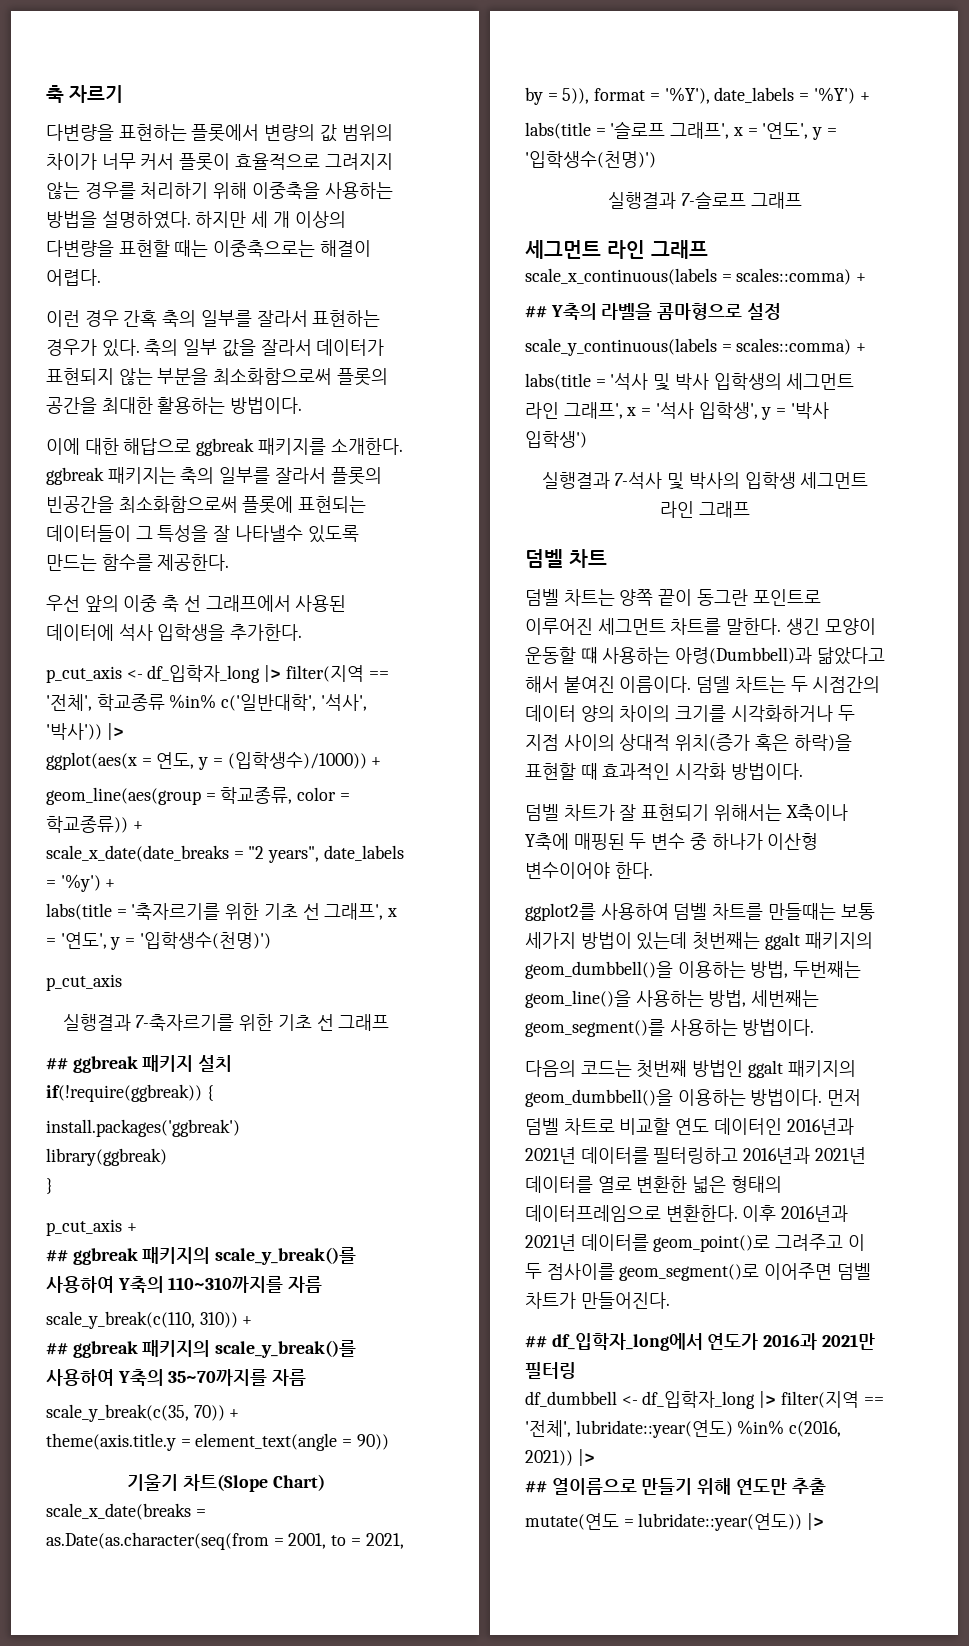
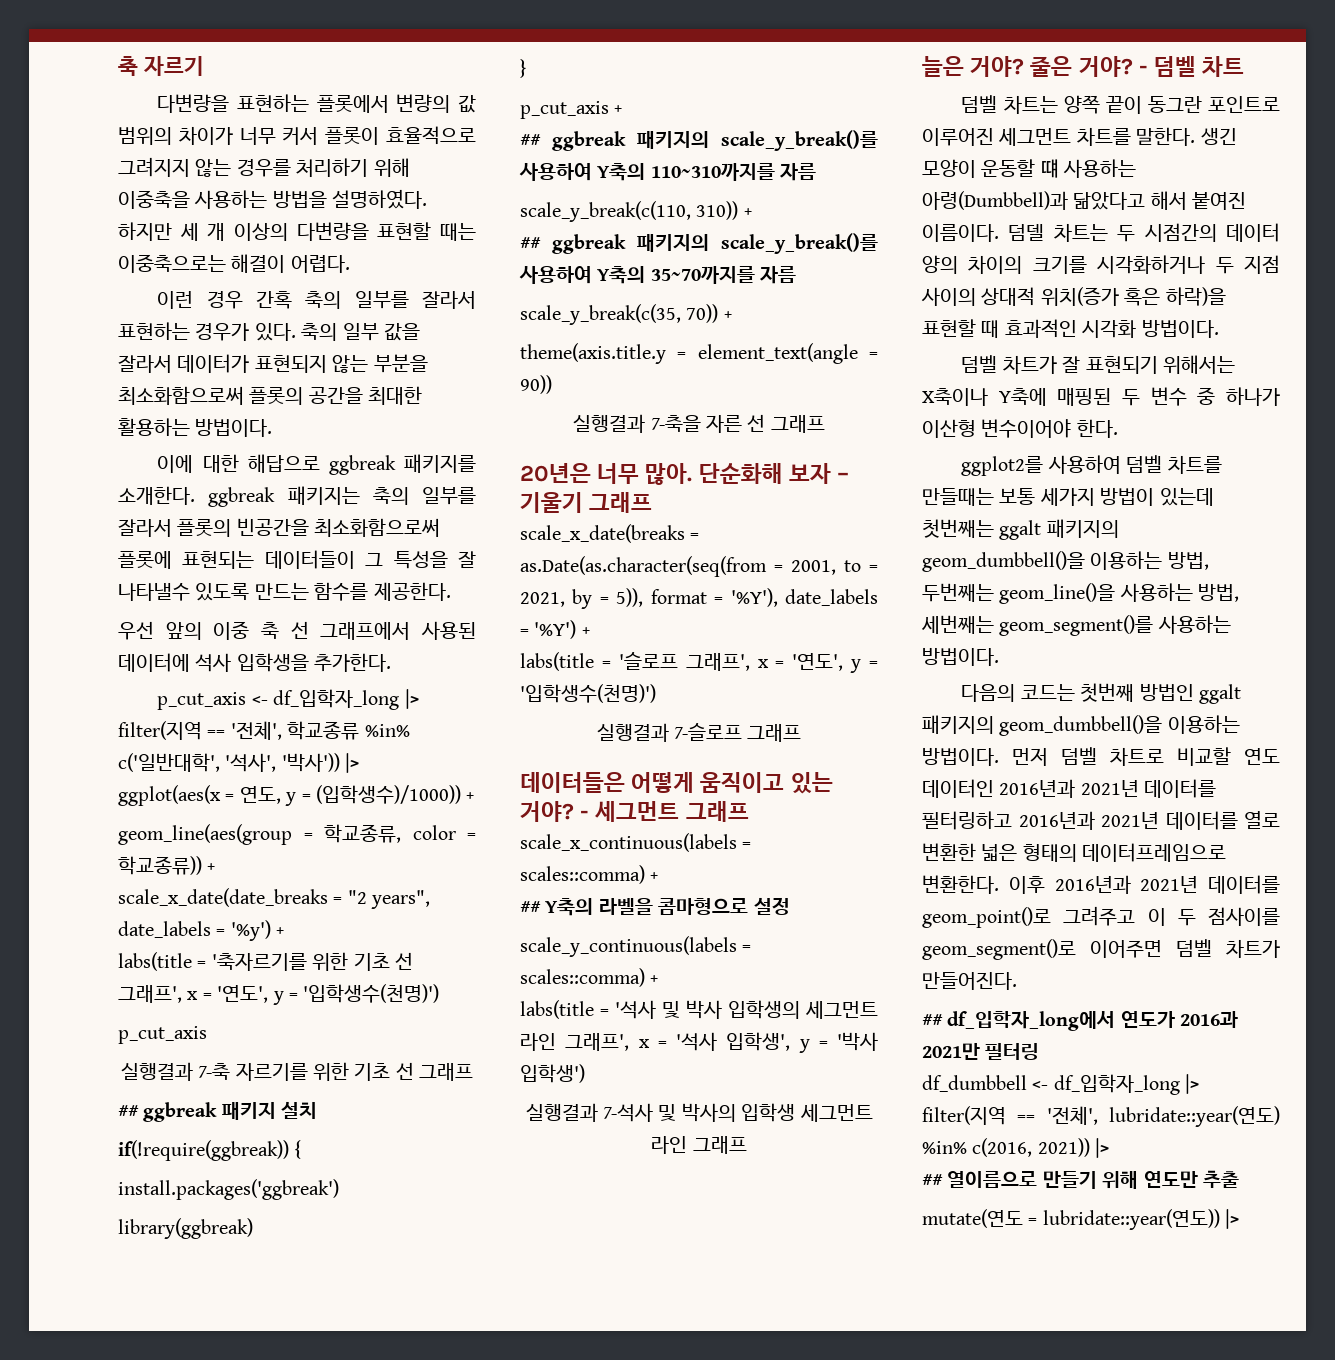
[135,1014,235,1031] 7-축자르기를 -> [198,1063,308,1081] 7-축 자르기를
[127,1474,325,1492] 기울기 차트(Slope Chart) -> [573,414,825,433] [520,463,850,485] [520,492,653,513] 실행결과 7-축을 자른 선 그래프 // 20년은 너무 많아. 단순화해 보자 – 기울기 그래프
[525,240,645,259] 세그먼트 라인 -> [520,772,833,794] [520,801,680,822] 데이터들은 어떻게 움직이고 있는 거야? - 세그먼트
(750, 509) none -> [922,56,1148,77] 늘은 거야? 줄은 거야? -

